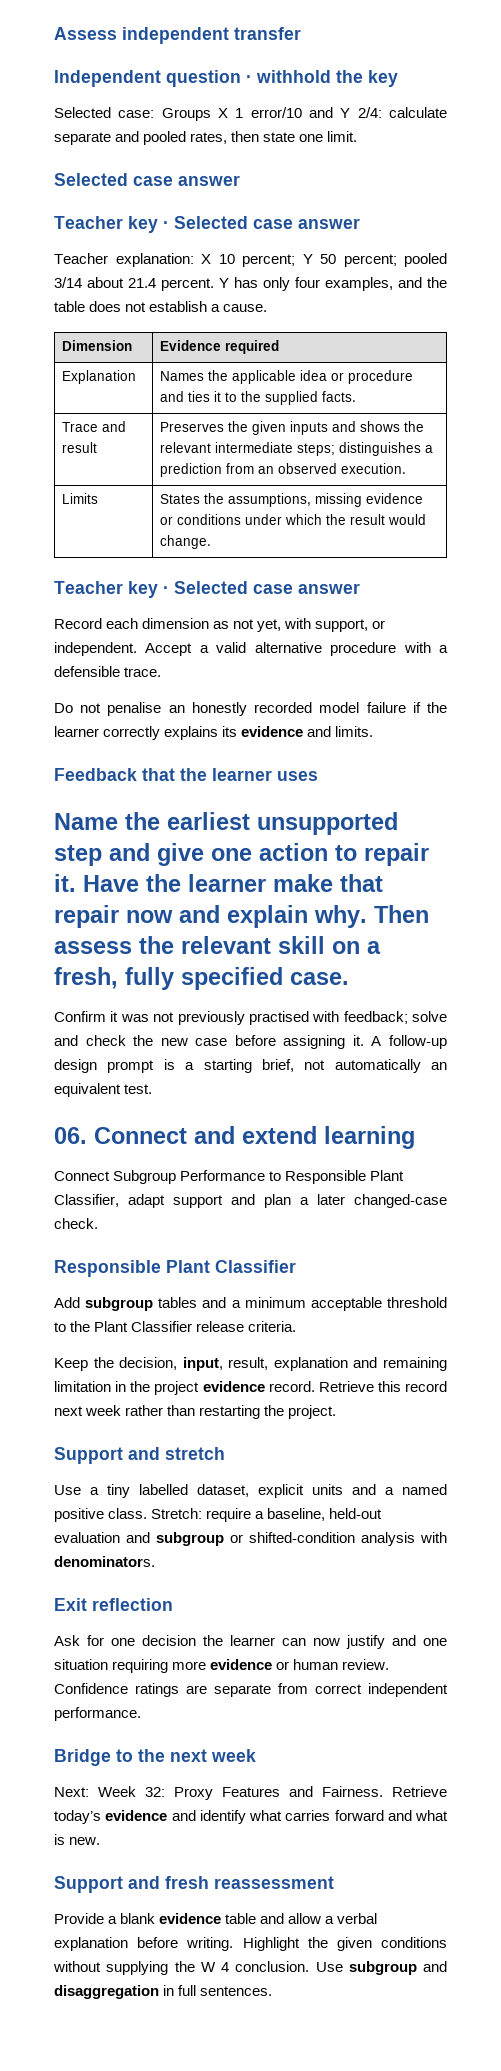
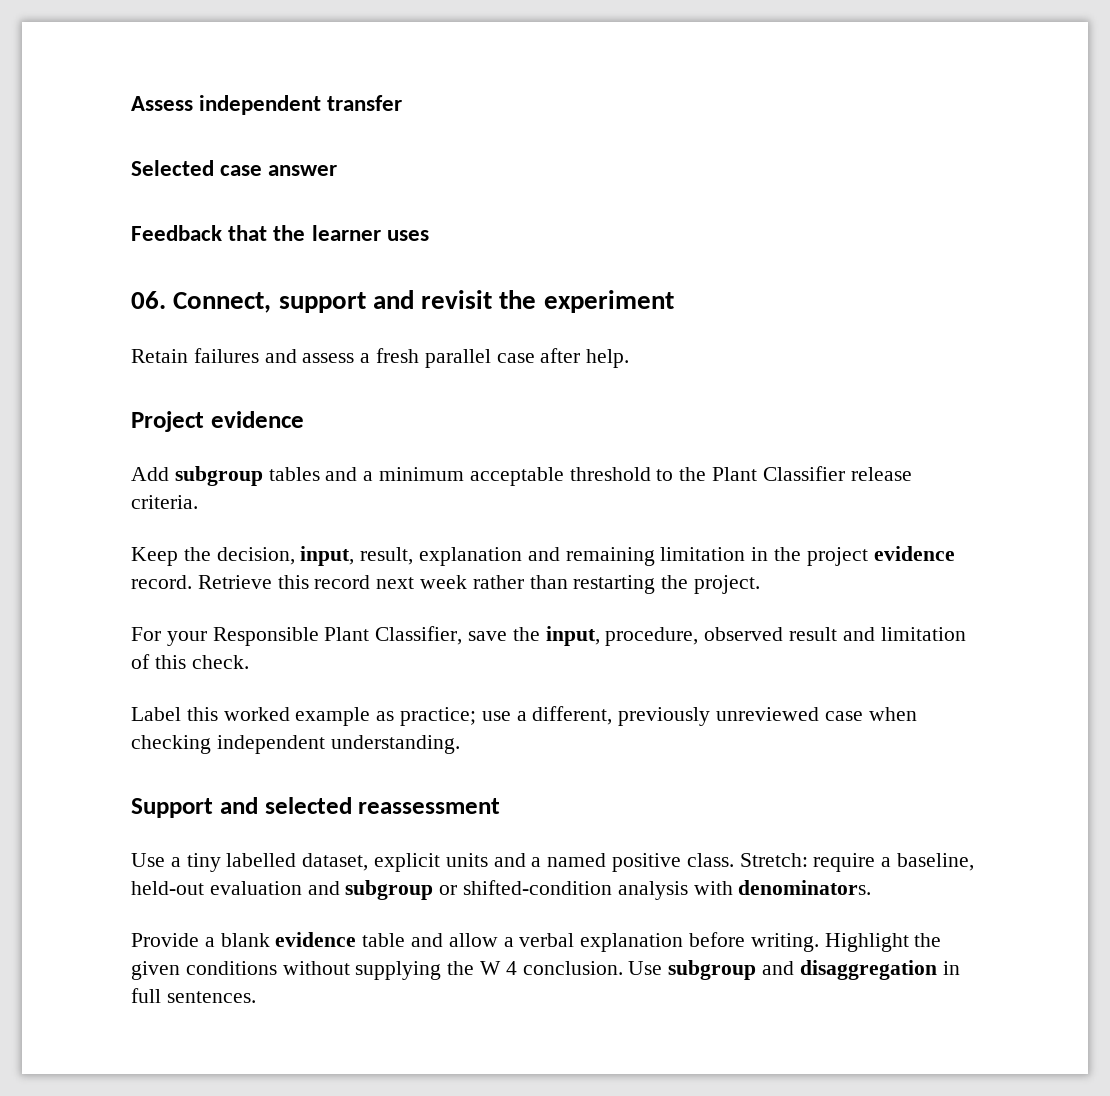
[54,70,398,87] [54,107,447,121] [54,131,358,145] [54,173,240,186] [54,216,360,233] [54,253,447,267] [54,277,447,291] [54,301,268,312] [62,340,133,351] [160,340,280,354] [62,370,137,384] [160,370,414,384] [160,391,357,405] [62,421,127,432] [62,442,98,453] [160,421,425,435] [160,442,434,456] [160,463,407,477] [62,493,99,504] [160,493,424,507] [160,514,427,525] [160,535,212,549] [54,581,360,598] [54,618,386,632] [54,642,449,656] [54,666,162,677] [54,702,448,716] [54,726,374,740] Independent question · withhold the key // Selected case: Groups X 1 error/10 and Y 2/4: calculate separate and pooled rates, then state one limit. // Selected case answer // Teacher key · Selected case answer // Teacher explanation: X 10 percent; Y 50 percent; pooled 3/14 about 21.4 percent. Y has only four examples, and the table does not establish a cause. // Dimension | Evidence required // Explanation | Names the applicable idea or procedure and ties it to the supplied facts. // Trace and result | Preserves the given inputs and shows the relevant intermediate steps; distinguishes a prediction from an observed execution. // Limits | States the assumptions, missing evidence or conditions under which the result would change. // Teacher key · Selected case answer // Record each dimension as not yet, with support, or independent. Accept a valid alternative procedure with a defensible trace. // Do not penalise an honestly recorded model failure if the learner correctly explains its evidence and limits. -> [131,160,338,176] Selected case answer
[54,812,398,835] [54,843,429,866] [54,874,383,892] [54,905,429,928] [54,936,381,954] [54,967,349,990] [54,1011,447,1025] [54,1035,447,1049] [54,1059,447,1073] [54,1083,153,1097] [54,1126,415,1149] [54,1170,405,1184] [54,1194,447,1208] [54,1218,98,1229] [54,1260,296,1277] Name the earliest unsupported step and give one action to repair it. Have the learner make that repair now and explain why. Then assess the relevant skill on a fresh, fully specified case. // Confirm it was not previously practised with feedback; solve and check the new case before assigning it. A follow-up design prompt is a starting brief, not automatically an equivalent test. // 06. Connect and extend learning // Connect Subgroup Performance to Responsible Plant Classifier, adapt support and plan a later changed-case check. // Responsible Plant Classifier -> [131,290,674,313] [131,348,630,368] [131,411,304,432] 06. Connect, support and revisit the experiment // Retain failures and assess a fresh parallel case after help. // Project evidence
[54,1447,225,1464] // Support and stretch -> [131,626,966,646] [131,654,249,669] [131,706,917,726] [131,735,460,754] [131,797,501,818] // For your Responsible Plant Classifier, save the input, procedure, observed result and limitation of this check. // Label this worked example as practice; use a different, previously unreviewed case when checking independent understanding. // Support and selected reassessment
[54,1598,173,1611] [54,1635,447,1649] [54,1659,390,1673] [54,1683,448,1697] [54,1707,141,1721] [54,1749,256,1766] [54,1786,447,1800] [54,1810,448,1824] [54,1834,101,1845] [54,1876,334,1893] // Exit reflection // Ask for one decision the learner can now justify and one situation requiring more evidence or human review. Confidence ratings are separate from correct independent performance. // Bridge to the next week // Next: Week 32: Proxy Features and Fairness. Retrieve today’s evidence and identify what carries forward and what is new. // Support and fresh reassessment -> (872, 887) none

